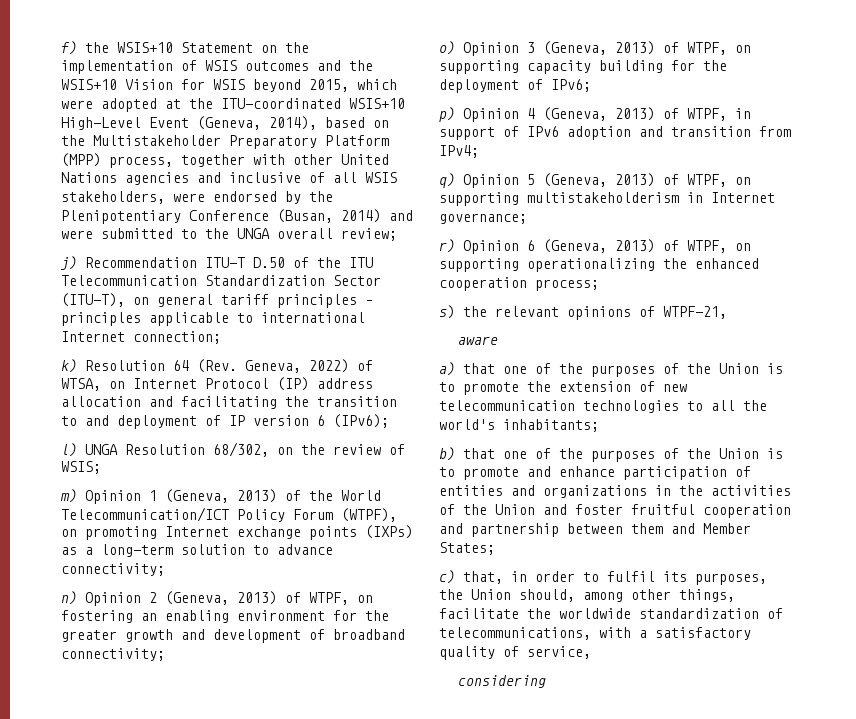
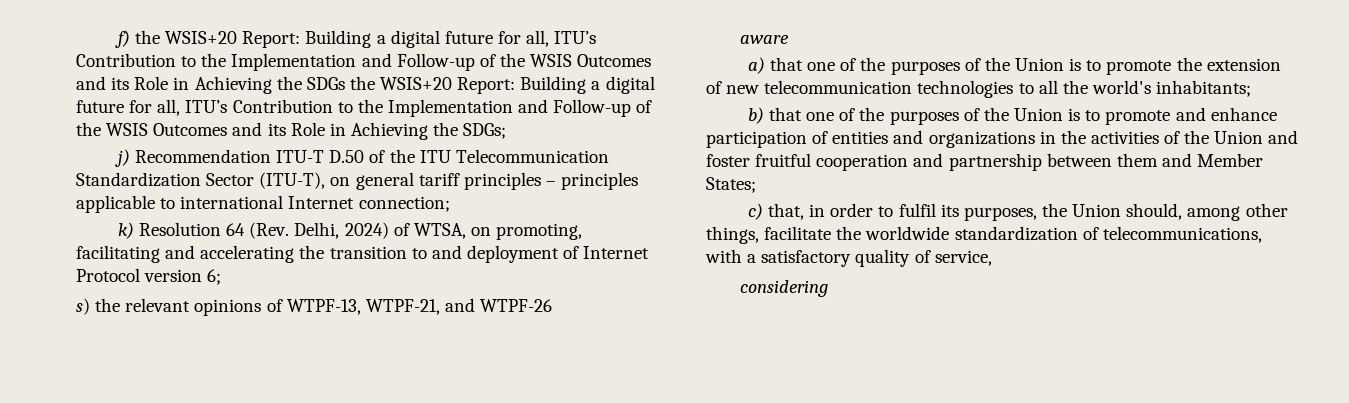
[117,42,309,53] [61,60,373,74] [61,79,397,92] [61,98,405,112] [61,116,389,130] [61,135,389,149] [61,153,389,168] [61,172,397,185] [61,191,333,204] [61,209,413,224] [61,228,397,241] WSIS+10 Statement on the implementation of WSIS outcomes and the WSIS+10 Vision for WSIS beyond 2015, which were adopted at the ITU-coordinated WSIS+10 High-Level Event (Geneva, 2014), based on the Multistakeholder Preparatory Platform (MPP) process, together with other United Nations agencies and inclusive of all WSIS stakeholders, were endorsed by the Plenipotentiary Conference (Busan, 2014) and were submitted to the UNGA overall review; -> [165,30,597,48] [76,53,652,71] [76,76,655,94] [76,99,653,117] [76,122,507,140] WSIS+20 Report: Building a digital future for all, ITU’s Contribution to the Implementation and Follow-up of the WSIS Outcomes and its Role in Achieving the SDGs the WSIS+20 Report: Building a digital future for all, ITU’s Contribution to the Implementation and Follow-up of the WSIS Outcomes and its Role in Achieving the SDGs;
[245,359,349,373] Geneva, 2022) -> [294,222,389,239] Delhi, 2024)
[133,377,373,391] [61,396,277,409] Internet Protocol (IP) address allocation and facilitating -> [496,223,583,240] [76,245,295,263] promoting, facilitating and accelerating
[229,414,389,428] [61,442,405,457] [61,461,101,474] [60,489,381,504] [61,507,397,522] [61,525,413,540] [61,544,333,557] [61,563,165,576] [61,591,373,606] [61,610,389,623] [61,629,405,643] [61,648,165,661] [439,41,751,56] [439,60,727,74] [439,79,591,93] [439,107,751,122] [439,126,791,140] [439,145,479,158] [439,173,751,188] [439,192,775,206] [439,213,527,224] [439,239,751,254] [439,258,759,272] [439,277,599,291] IP version 6 (IPv6); // l) UNGA Resolution 68/302, on the review of WSIS; // m) Opinion 1 (Geneva, 2013) of the World Telecommunication/ICT Policy Forum (WTPF), on promoting Internet exchange points (IXPs) as a long-term solution to advance connectivity; // n) Opinion 2 (Geneva, 2013) of WTPF, on fostering an enabling environment for the greater growth and development of broadband connectivity; // o) Opinion 3 (Geneva, 2013) of WTPF, on supporting capacity building for the deployment of IPv6; // p) Opinion 4 (Geneva, 2013) of WTPF, in support of IPv6 adoption and transition from IPv4; // q) Opinion 5 (Geneva, 2013) of WTPF, on supporting multistakeholderism in Internet governance; // r) Opinion 6 (Geneva, 2013) of WTPF, on supporting operationalizing the enhanced cooperation process; -> [583,246,650,259] [76,268,222,285] Internet Protocol version 6;
(655, 311) none -> [286,299,361,315] WTPF-13,
(727, 312) none -> [444,298,553,312] and WTPF-26

